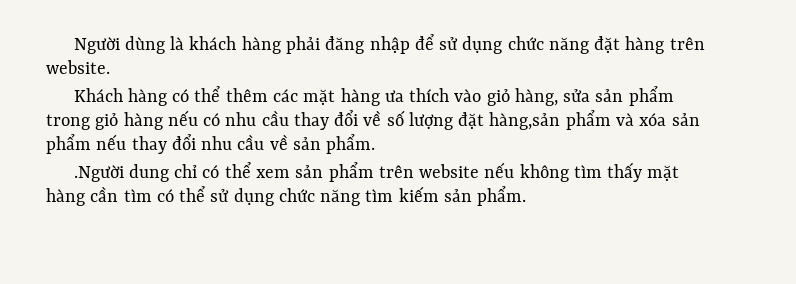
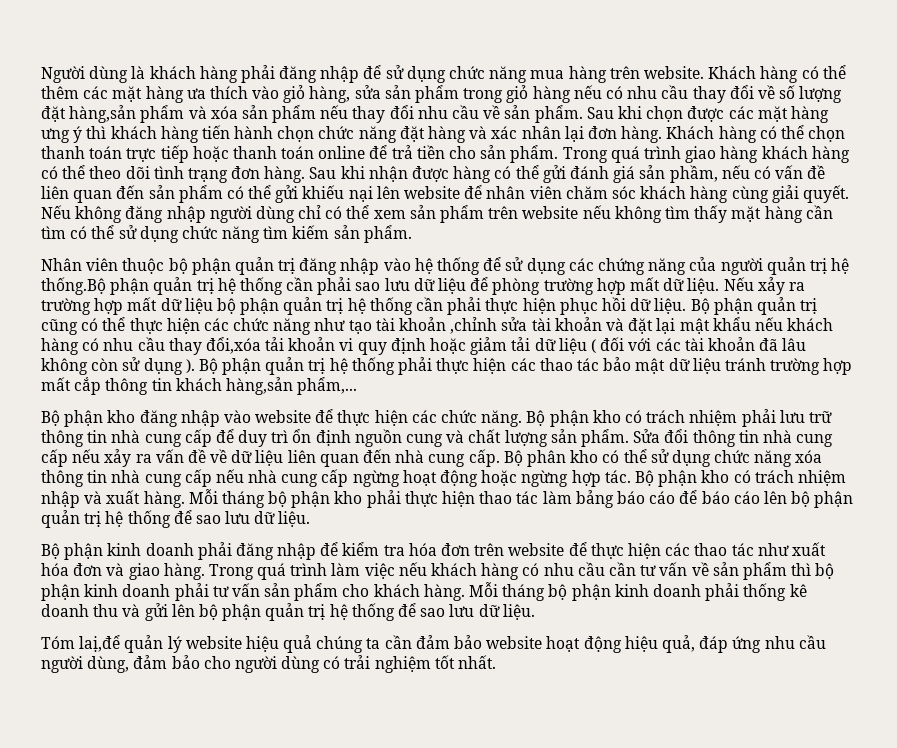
[594,36,621,53] đặt -> [530,70,565,79] mua
(110, 67) // -> (704, 72) none
[73,164,169,182] // .Người dung -> [586,106,829,123] [41,125,846,143] [41,145,850,163] [41,165,826,183] [41,185,849,203] [41,205,295,223] Sau khi chọn được các mặt hàng ưng ý thì khách hàng tiến hành chọn chức năng đặt hàng và xác nhân lại đơn hàng. Khách hàng có thể chọn thanh toán trực tiếp hoặc thanh toán online để trả tiền cho sản phẩm. Trong quá trình giao hàng khách hàng có thể theo dõi tình trạng đơn hàng. Sau khi nhận được hàng có thể gửi đánh giá sản phầm, nếu có vấn đề liên quan đến sản phẩm có thể gửi khiếu nại lên website để nhân viên chăm sóc khách hàng cùng giải quyết. Nếu không đăng nhập người dùng
(527, 196) none -> [41,257,850,275] [41,277,805,295] [41,297,818,315] [41,317,834,335] [41,337,807,355] [41,357,853,375] [41,377,358,395] [41,409,832,427] [41,429,834,447] [41,449,823,467] [41,469,846,487] [41,489,854,508] [41,510,311,528] [41,542,826,560] [41,562,835,580] [41,582,807,601] [41,603,535,621] [41,635,826,653] [41,655,497,673] // Nhân viên thuộc bộ phận quản trị đăng nhập vào hệ thống để sử dụng các chứng năng của người quản trị hệ thống.Bộ phận quản trị hệ thống cần phải sao lưu dữ liệu để phòng trường hợp mất dữ liệu. Nếu xảy ra trường hợp mất dữ liệu bộ phận quản trị hệ thống cần phải thực hiện phục hồi dữ liệu. Bộ phận quản trị cũng có thể thực hiện các chức năng như tạo tài khoản ,chỉnh sửa tài khoản và đặt lại mật khẩu nếu khách hàng có nhu cầu thay đổi,xóa tải khoản vi quy định hoặc giảm tải dữ liệu ( đối với các tài khoản đã lâu không còn sử dụng ). Bộ phận quản trị hệ thống phải thực hiện các thao tác bảo mật dữ liệu tránh trường hợp mất cắp thông tin khách hàng,sản phẩm,... // Bộ phận kho đăng nhập vào website để thực hiện các chức năng. Bộ phận kho có trách nhiệm phải lưu trữ thông tin nhà cung cấp để duy trì ổn định nguồn cung và chất lượng sản phẩm. Sửa đổi thông tin nhà cung cấp nếu xảy ra vấn đề về dữ liệu liên quan đến nhà cung cấp. Bộ phân kho có thể sử dụng chức năng xóa thông tin nhà cung cấp nếu nhà cung cấp ngừng hoạt động hoặc ngừng hợp tác. Bộ phận kho có trách nhiệm nhập và xuất hàng. Mỗi tháng bộ phận kho phải thực hiện thao tác làm bảng báo cáo để báo cáo lên bộ phận quản trị hệ thống để sao lưu dữ liệu. // Bộ phận kinh doanh phải đăng nhập để kiểm tra hóa đơn trên website để thực hiện các thao tác như xuất hóa đơn và giao hàng. Trong quá trình làm việc nếu khách hàng có nhu cầu cần tư vấn về sản phẩm thì bộ phận kinh doanh phải tư vấn sản phẩm cho khách hàng. Mỗi tháng bộ phận kinh doanh phải thống kê doanh thu và gửi lên bộ phận quản trị hệ thống để sao lưu dữ liệu. // Tóm laị,để quản lý website hiệu quả chúng ta cần đảm bảo website hoạt động hiệu quả, đáp ứng nhu cầu người dùng, đảm bảo cho người dùng có trải nghiệm tốt nhất.

